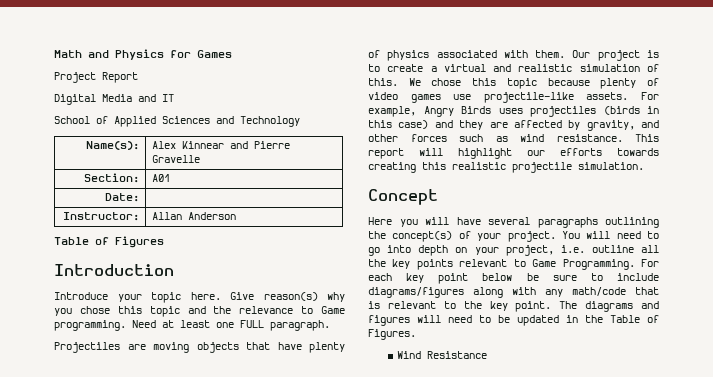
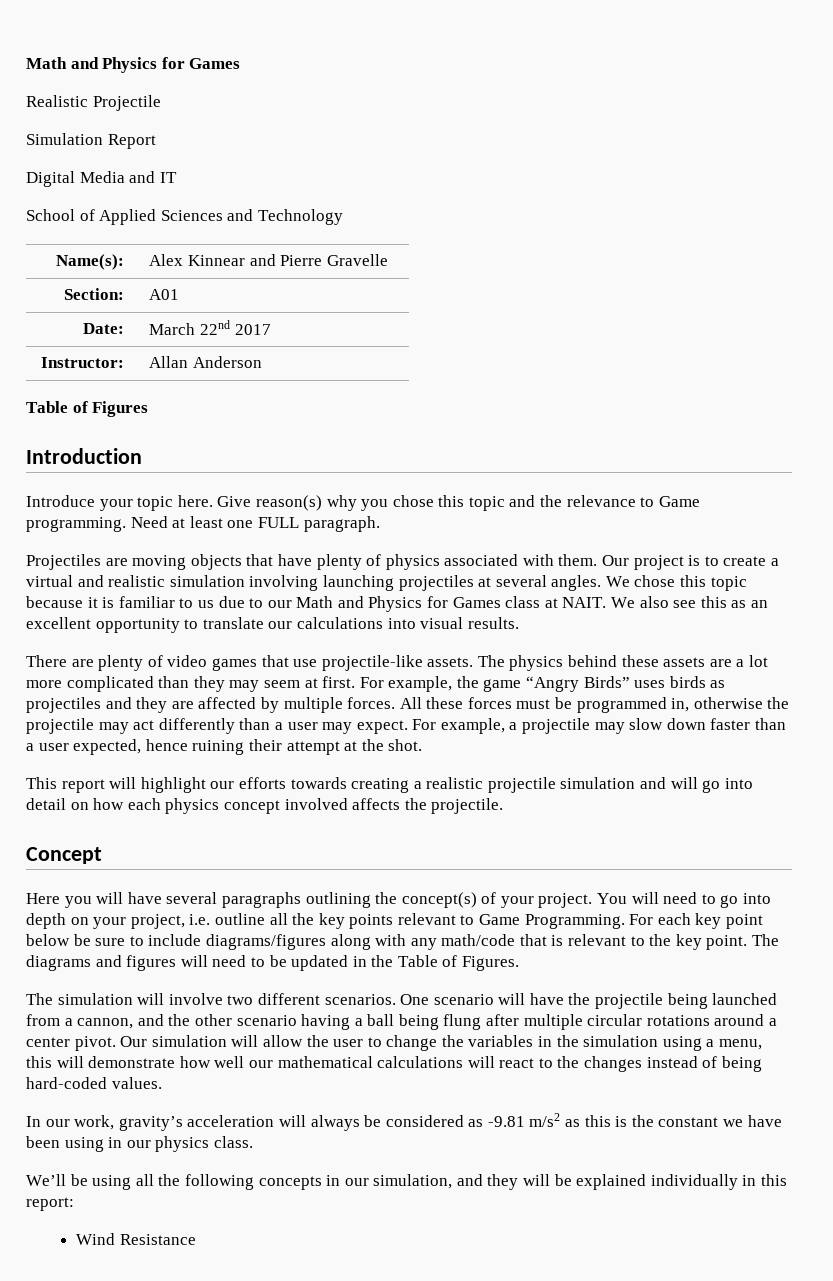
[54,72,96,83] Project -> [26,95,161,111] [26,133,103,145] Realistic Projectile // Simulation
(139, 197) none -> [149,320,271,335] March 22nd 2017
[647,64,659,72] [368,78,398,86] of this. -> [249,575,602,591] involving launching projectiles at several angles.
(590, 82) none -> [87,596,768,612] [26,617,519,633] [26,655,94,667] it is familiar to us due to our Math and Physics for Games class at NAIT. We also see this as an excellent opportunity to translate our calculations into visual results. // There are
(441, 98) none -> [261,655,289,667] that
[641,92,659,100] [368,106,659,117] [368,120,429,129] For example, Angry Birds uses projectiles (birds in this case) -> [477,655,769,671] [26,676,726,692] [26,697,101,713] The physics behind these assets are a lot more complicated than they may seem at first. For example, the game “Angry Birds” uses birds as projectiles
[586,120,659,131] [368,134,623,142] gravity, and other forces such as wind resistance. -> [283,697,790,713] [26,718,787,734] [26,739,423,755] multiple forces. All these forces must be programmed in, otherwise the projectile may act differently than a user may expect. For example, a projectile may slow down faster than a user expected, hence ruining their attempt at the shot. //
[422,162,446,170] this -> [413,781,422,789] a
[578,162,644,170] simulation. -> [560,777,753,793] [26,798,504,814] simulation and will go into detail on how each physics concept involved affects the projectile.
(416, 334) none -> [26,993,778,1009] [26,1014,778,1030] [26,1035,763,1051] [26,1056,762,1072] [26,1077,162,1089] [26,1113,782,1131] [26,1136,253,1152] [26,1174,788,1190] [26,1197,74,1211] // The simulation will involve two different scenarios. One scenario will have the projectile being launched from a cannon, and the other scenario having a ball being flung after multiple circular rotations around a center pivot. Our simulation will allow the user to change the variables in the simulation using a menu, this will demonstrate how well our mathematical calculations will react to the changes instead of being hard-coded values. // In our work, gravity’s acceleration will always be considered as -9.81 m/s2 as this is the constant we have been using in our physics class. // We’ll be using all the following concepts in our simulation, and they will be explained individually in this report:

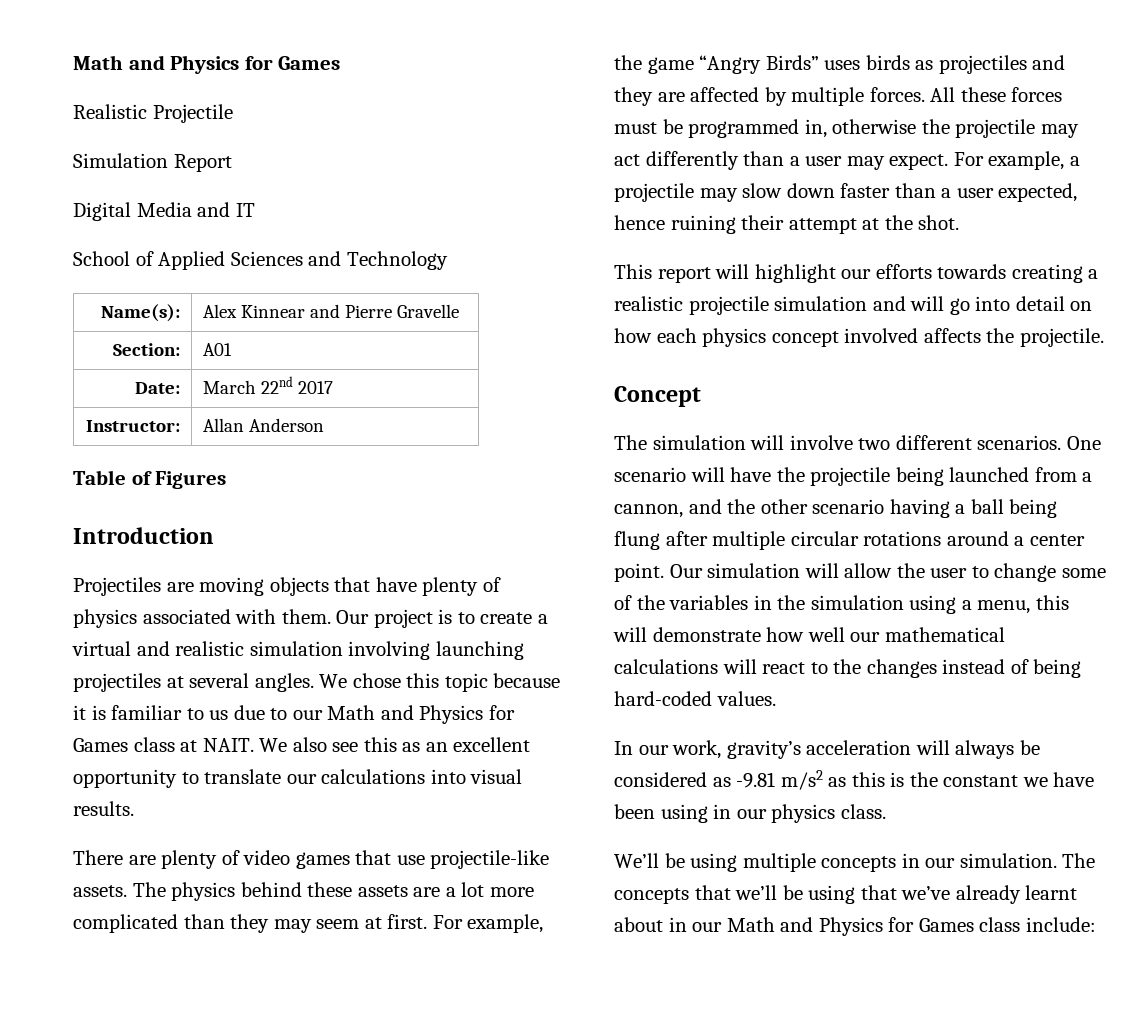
[26,495,700,511] [26,516,380,532] // Introduce your topic here. Give reason(s) why you chose this topic and the relevance to Game programming. Need at least one FULL paragraph. -> (214, 535) none
[26,892,772,908] [26,913,764,929] [26,934,780,950] [26,955,520,971] // Here you will have several paragraphs outlining the concept(s) of your project. You will need to go into depth on your project, i.e. outline all the key points relevant to Game Programming. For each key point below be sure to include diagrams/figures along with any math/code that is relevant to the key point. The diagrams and figures will need to be updated in the Table of Figures. -> (701, 396) none
[74,1036,116,1051] pivot. -> [614,563,664,582] point.
(438, 1043) none -> [1061,568,1106,578] [614,595,632,610] some of
[135,1174,788,1190] [26,1197,74,1211] [76,1233,196,1245] all the following concepts in our simulation, and they will be explained individually in this report: // Wind Resistance -> [742,853,1096,872] [614,885,1078,904] [614,917,1096,936] multiple concepts in our simulation. The concepts that we’ll be using that we’ve already learnt about in our Math and Physics for Games class include:

